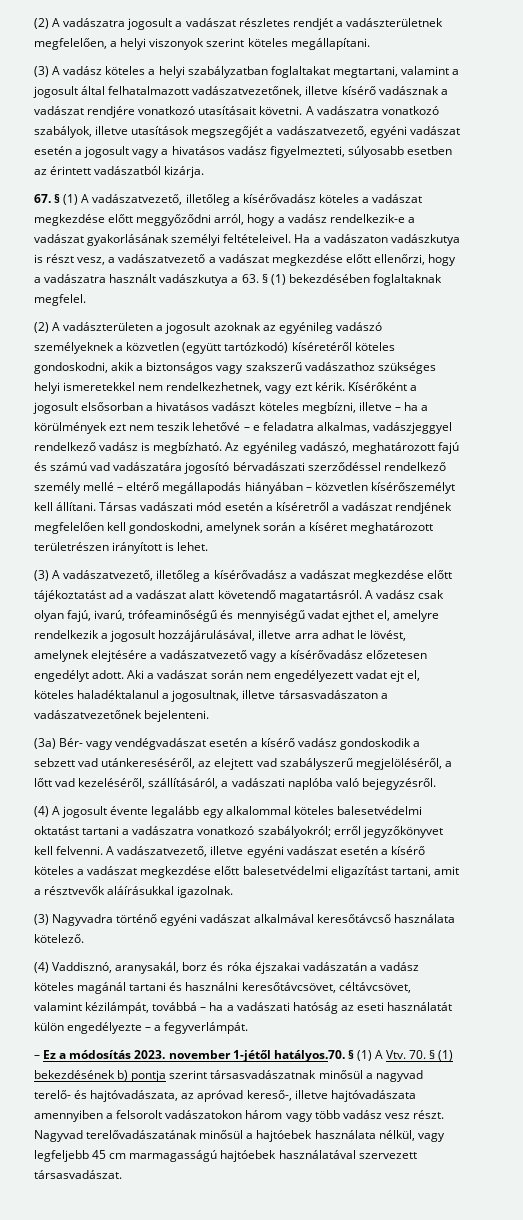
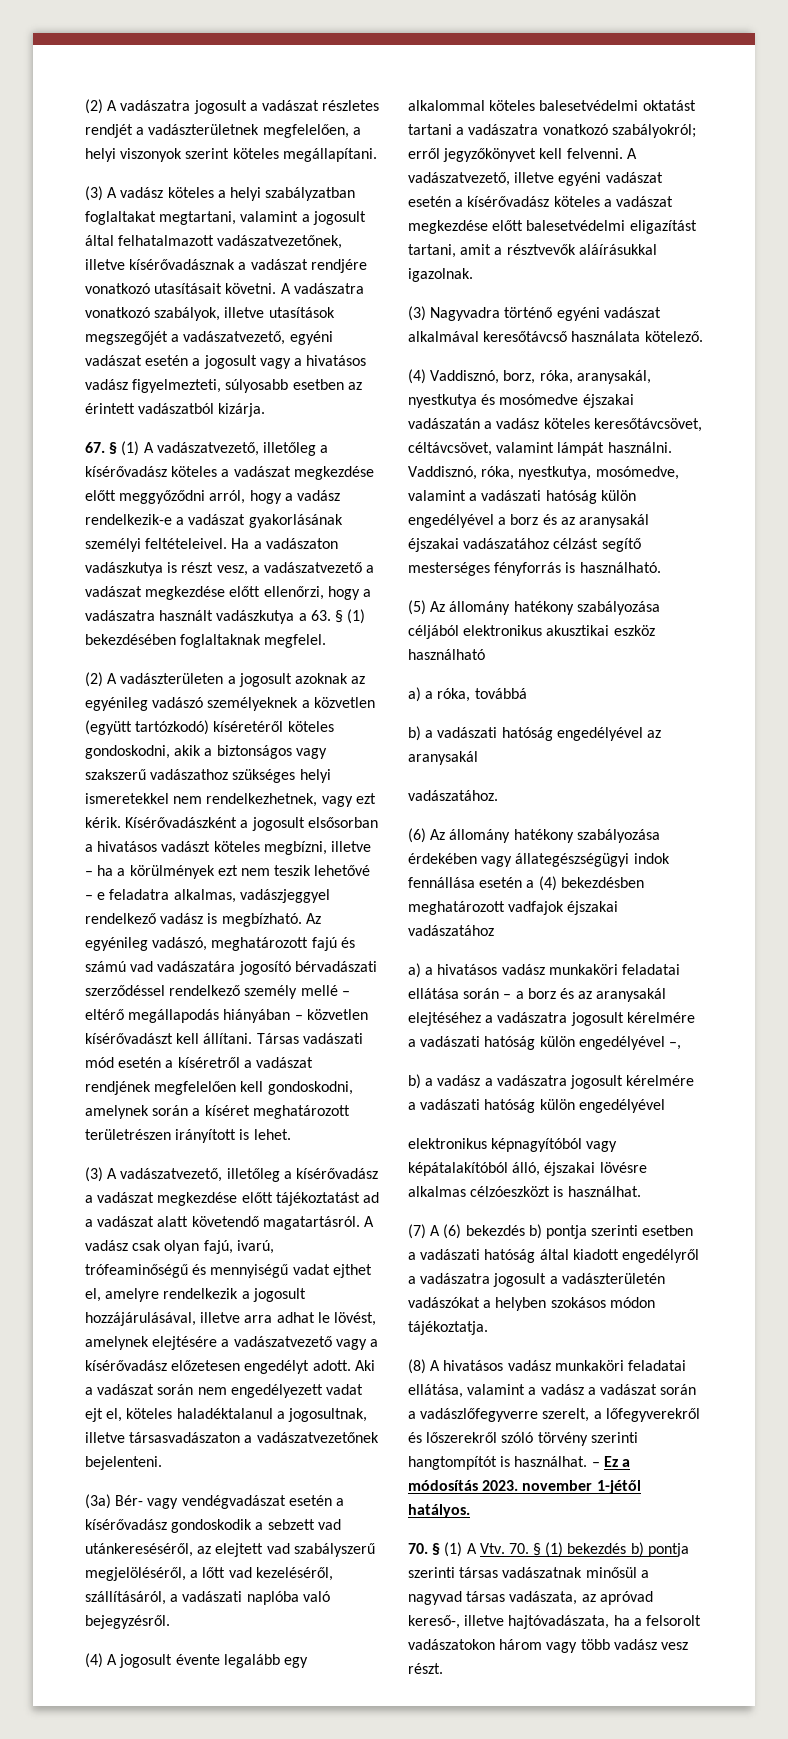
[341,86,439,95] kísérő vadásznak -> [129,259,236,270] kísérővadásznak
[347,382,407,391] Kísérőként -> [125,817,238,828] Kísérővadászként
[370,482,455,494] kísérőszemélyt -> [85,1033,173,1044] kísérővadászt
[260,738,337,747] kísérő vadász -> [85,1519,167,1530] kísérővadász
[390,846,425,855] kísérő -> [467,196,550,207] kísérővadász
[115,962,252,974] aranysakál, borz és róka -> [503,370,651,384] [408,394,579,408] borz, róka, aranysakál, nyestkutya és mosómedve
[77,982,411,994] [34,1002,453,1014] [34,1022,249,1034] magánál tartani és használni keresőtávcsövet, céltávcsövet, valamint kézilámpát, továbbá – ha a vadászati hatóság az eseti használatát külön engedélyezte – a fegyverlámpát. // -> [593,418,702,432] [408,442,672,456] [408,466,679,480] [408,490,636,504] [408,514,649,528] [408,538,641,552] [408,562,661,576] [408,600,660,615] [408,625,655,639] [408,649,485,660] [408,687,527,702] [408,726,661,741] [408,751,478,765] [408,790,498,801] [408,828,660,843] [408,853,670,867] [408,876,644,891] [408,901,619,915] [408,925,494,936] [408,963,680,978] [408,988,667,1002] [408,1012,695,1026] [408,1036,681,1050] [408,1074,695,1089] [408,1099,665,1113] [408,1138,618,1152] [408,1162,647,1176] [408,1186,641,1197] [408,1224,694,1239] [408,1249,699,1263] [408,1273,665,1287] [408,1297,655,1311] [408,1321,488,1335] [408,1359,686,1374] [408,1384,697,1398] [408,1408,700,1422] [408,1432,638,1446] [408,1456,588,1470] keresőtávcsövet, céltávcsövet, valamint lámpát használni. Vaddisznó, róka, nyestkutya, mosómedve, valamint a vadászati hatóság külön engedélyével a borz és az aranysakál éjszakai vadászatához célzást segítő mesterséges fényforrás is használható. // (5) Az állomány hatékony szabályozása céljából elektronikus akusztikai eszköz használható // a) a róka, továbbá // b) a vadászati hatóság engedélyével az aranysakál // vadászatához. // (6) Az állomány hatékony szabályozása érdekében vagy állategészségügyi indok fennállása esetén a (4) bekezdésben meghatározott vadfajok éjszakai vadászatához // a) a hivatásos vadász munkaköri feladatai ellátása során – a borz és az aranysakál elejtéséhez a vadászatra jogosult kérelmére a vadászati hatóság külön engedélyével –, // b) a vadász a vadászatra jogosult kérelmére a vadászati hatóság külön engedélyével // elektronikus képnagyítóból vagy képátalakítóból álló, éjszakai lövésre alkalmas célzóeszközt is használhat. // (7) A (6) bekezdés b) pontja szerinti esetben a vadászati hatóság által kiadott engedélyről a vadászatra jogosult a vadászterületén vadászókat a helyben szokásos módon tájékoztatja. // (8) A hivatásos vadász munkaköri feladatai ellátása, valamint a vadász a vadászat során a vadászlőfegyverre szerelt, a lőfegyverekről és lőszerekről szóló törvény szerinti hangtompítót is használhat.
[273,1050,345,1062] hatályos.70. -> [408,1504,470,1518] [408,1543,428,1554] hatályos. // 70.
[34,1070,423,1082] [34,1090,179,1102] bekezdésének b) pontja szerint társasvadászatnak minősül a nagyvad terelő- és hajtóvadászata, -> [567,1542,689,1557] [408,1567,649,1578] [408,1591,578,1605] bekezdés b) pontja szerinti társas vadászatnak minősül a nagyvad társas vadászata,
[330,1090,416,1102] [34,1110,103,1122] hajtóvadászata amennyiben -> [508,1615,630,1629] hajtóvadászata, ha
[34,1130,445,1142] [34,1150,417,1162] [34,1170,122,1179] Nagyvad terelővadászatának minősül a hajtóebek használata nélkül, vagy legfeljebb 45 cm marmagasságú hajtóebek használatával szervezett társasvadászat. -> (443, 1668) none

